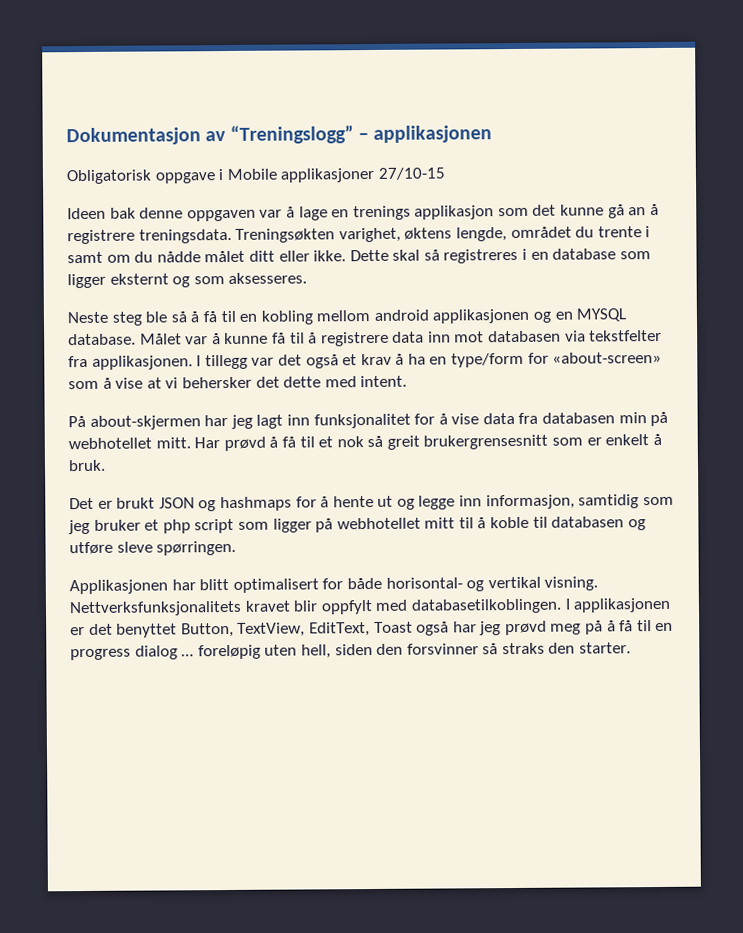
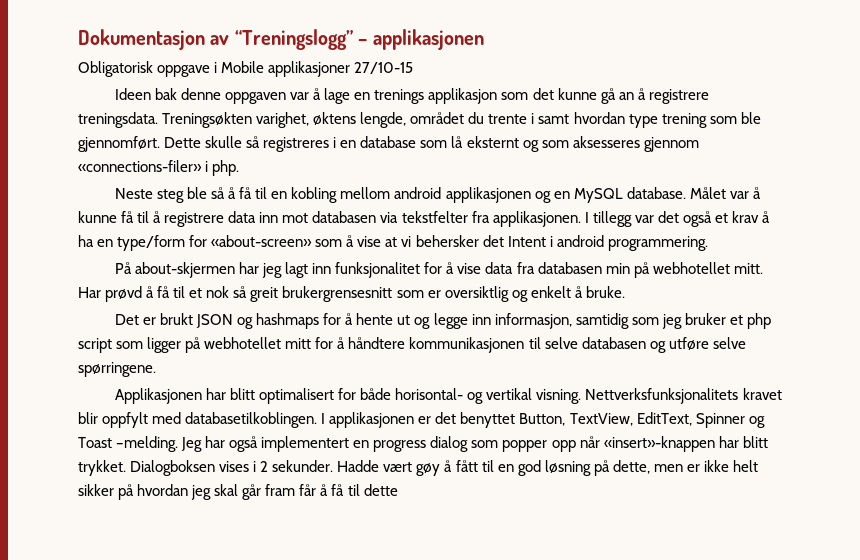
[106,249,421,263] om du nådde målet ditt eller ikke. Dette skal -> [573,112,761,128] [78,136,243,152] hvordan type trening som ble gjennomført. Dette skulle
[67,273,106,289] ligger -> [451,136,464,148] lå
[228,272,308,284] aksesseres. -> [572,136,699,152] [78,160,240,176] aksesseres gjennom «connections-filer» i php.
[576,308,627,322] MYSQL -> [573,188,623,203] MySQL
[283,375,408,388] dette med intent. -> [507,235,708,251] Intent i android programmering.
(602, 441) none -> [444,286,528,302] oversiktlig og
[68,459,106,472] bruk. -> [585,286,625,298] bruke.
[458,516,548,529] til å koble til -> [315,337,578,353] for å håndtere kommunikasjonen til selve
[116,540,237,556] sleve spørringen. -> [712,337,746,349] [78,362,156,377] selve spørringene.
[373,620,674,636] [70,642,632,661] Toast også har jeg prøvd meg på å få til en progress dialog … foreløpig uten hell, siden den forsvinner så straks den starter. -> [695,413,765,428] [78,436,768,452] [78,460,758,476] [78,484,398,500] Spinner og Toast –melding. Jeg har også implementert en progress dialog som popper opp når «insert»-knappen har blitt trykket. Dialogboksen vises i 2 sekunder. Hadde vært gøy å fått til en god løsning på dette, men er ikke helt sikker på hvordan jeg skal går fram får å få til dette

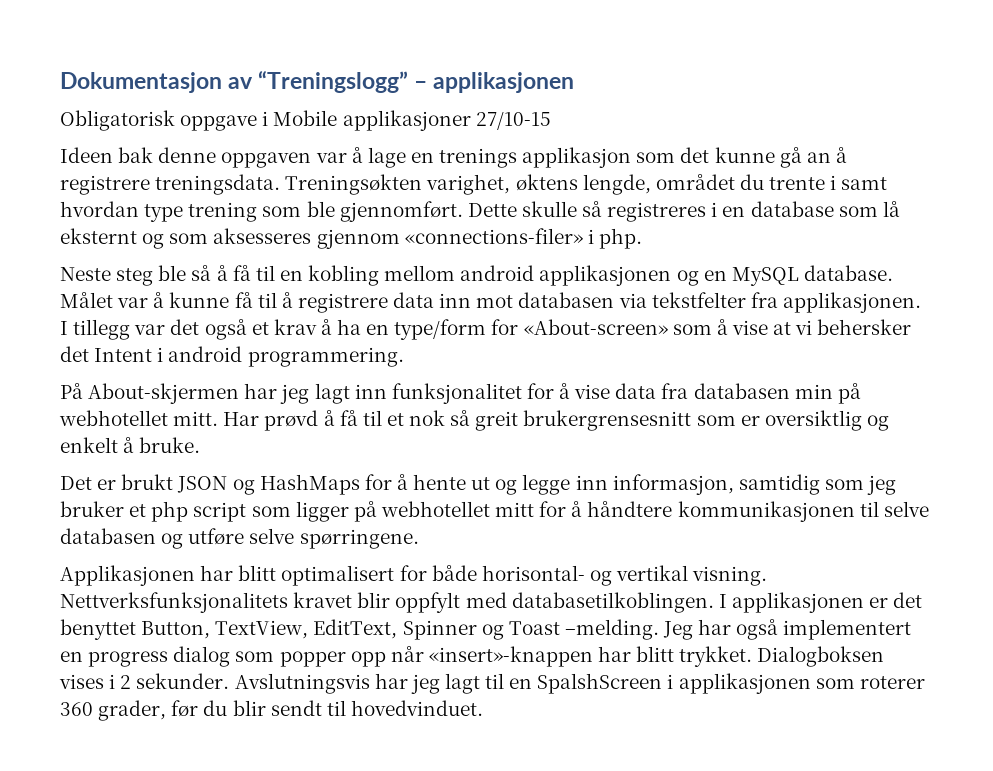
[211,235,313,247] «about-screen» -> [523,319,668,335] «About-screen»
[135,262,236,278] about-skjermen -> [88,383,240,404] About-skjermen
[256,313,320,329] hashmaps -> [259,474,360,495] HashMaps
[337,460,758,476] [78,484,398,500] Hadde vært gøy å fått til en god løsning på dette, men er ikke helt sikker på hvordan jeg skal går fram får å få til dette -> [234,673,925,694] [60,700,483,721] Avslutningsvis har jeg lagt til en SpalshScreen i applikasjonen som roterer 360 grader, før du blir sendt til hovedvinduet.

